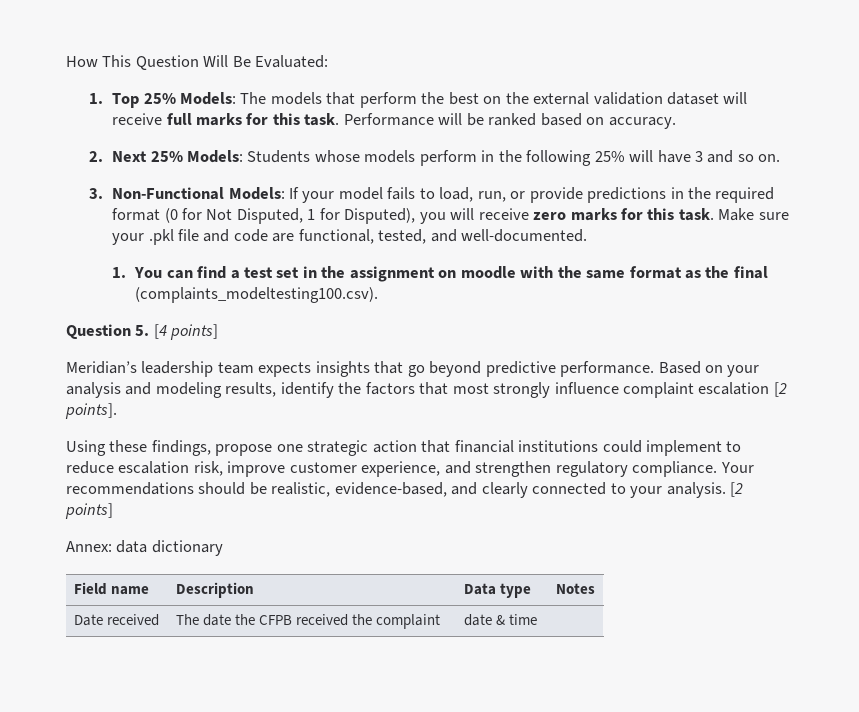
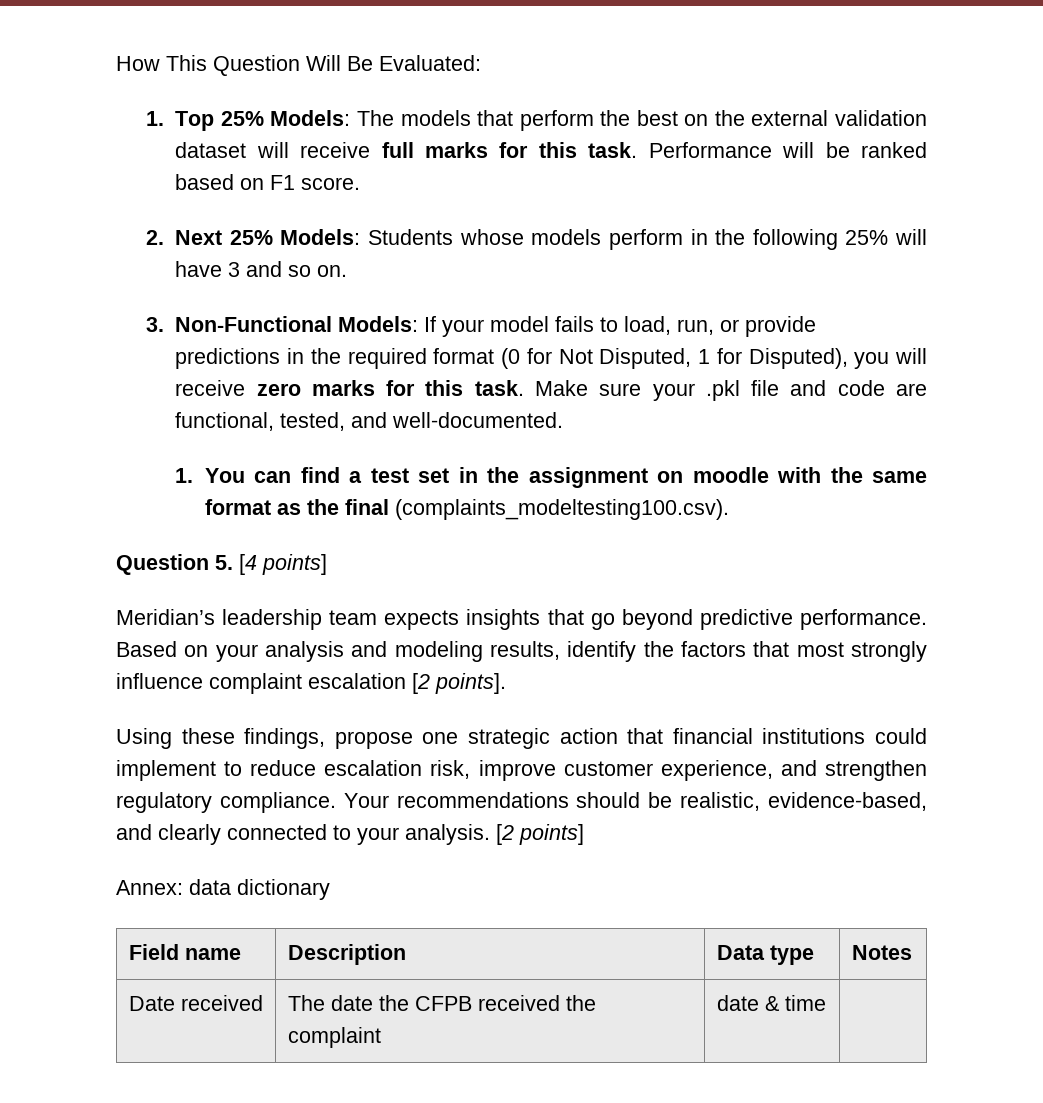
[608,117,676,129] accuracy. -> [270,175,361,190] F1 score.

